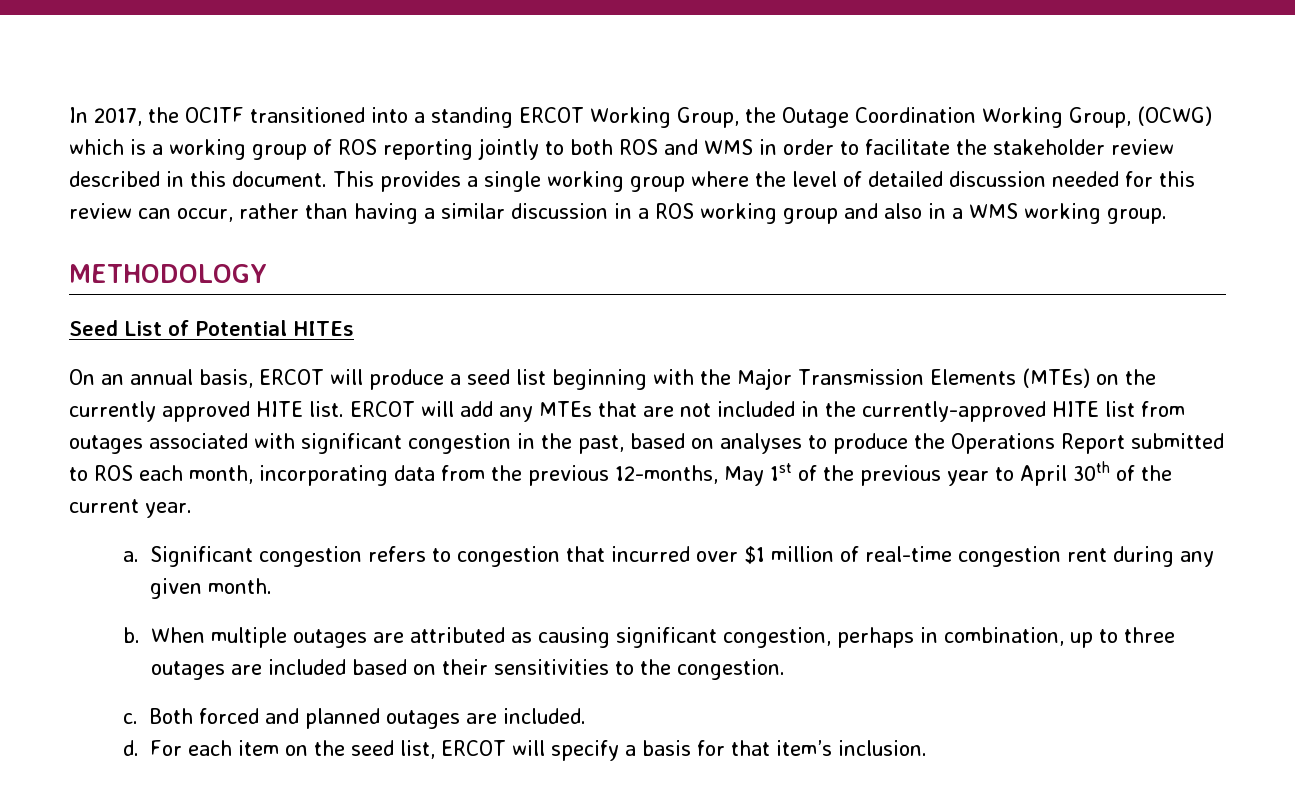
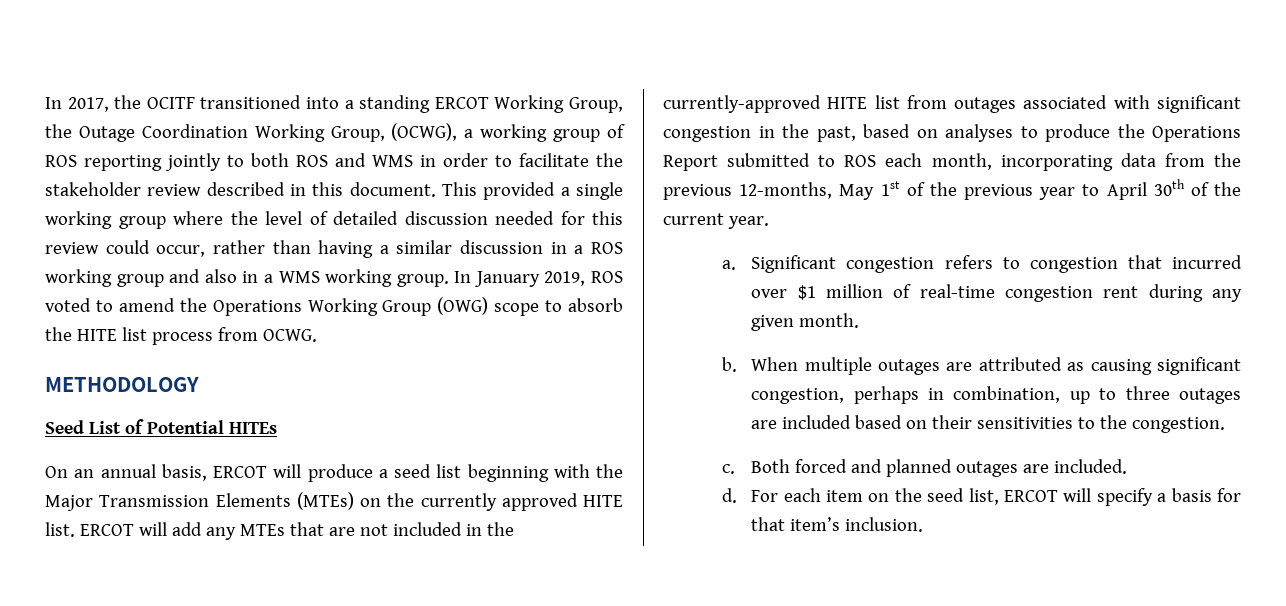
[1136,106,1212,126] [69,139,146,155] (OCWG) which is -> [391,123,458,141] (OCWG),
[380,171,461,192] provides -> [483,182,556,200] provided
[138,208,171,219] can -> [105,240,150,254] could
(1167, 216) none -> [454,271,623,287] [45,297,623,316] [45,327,317,345] In January 2019, ROS voted to amend the Operations Working Group (OWG) scope to absorb the HITE list process from OCWG.

